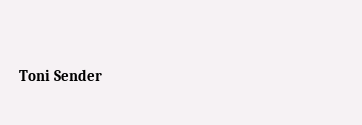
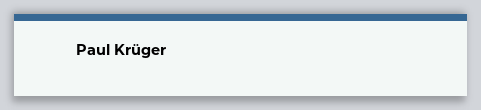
[19,69,102,81] Toni Sender -> [76,44,166,58] Paul Krüger

